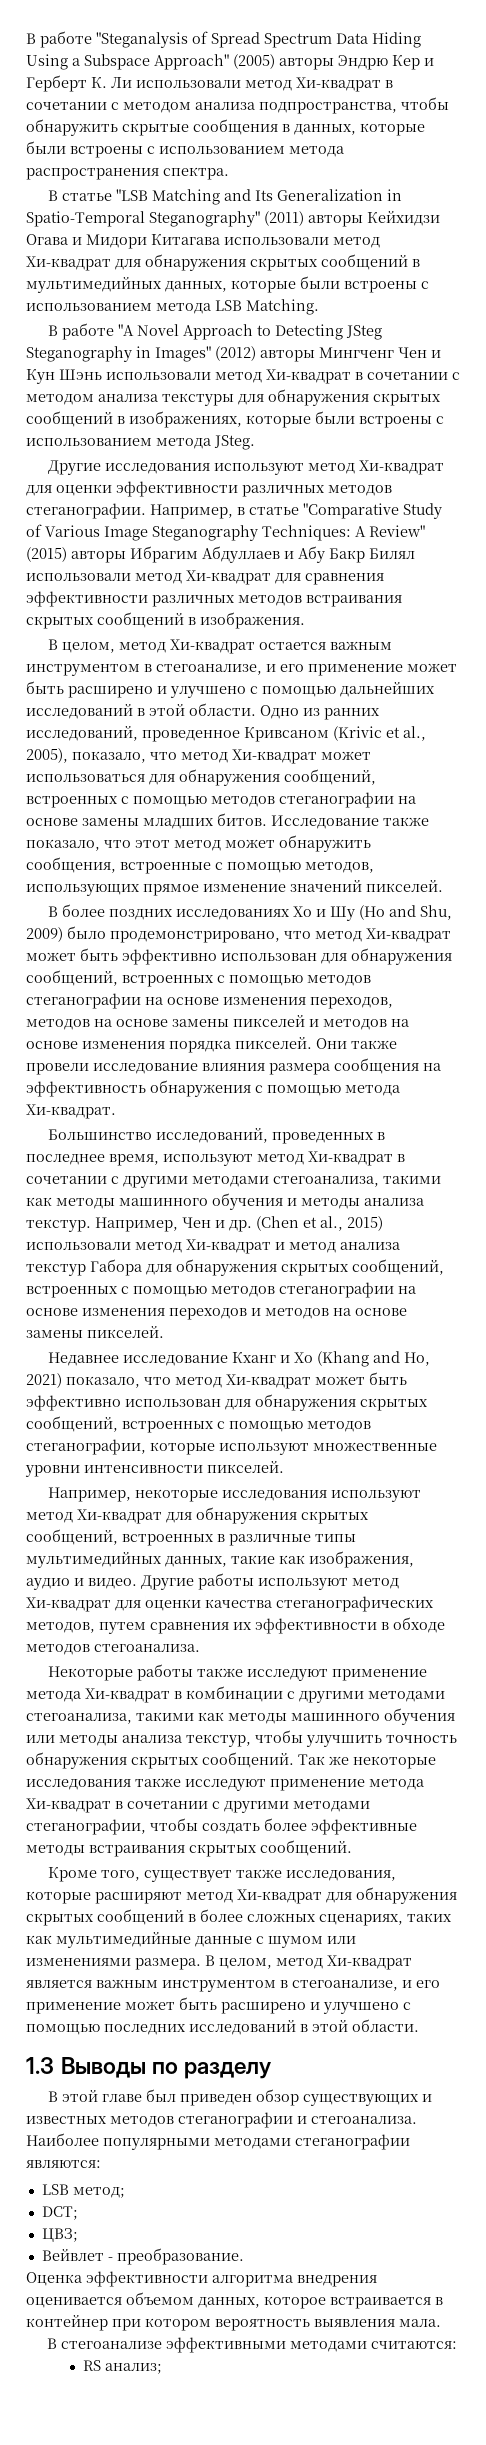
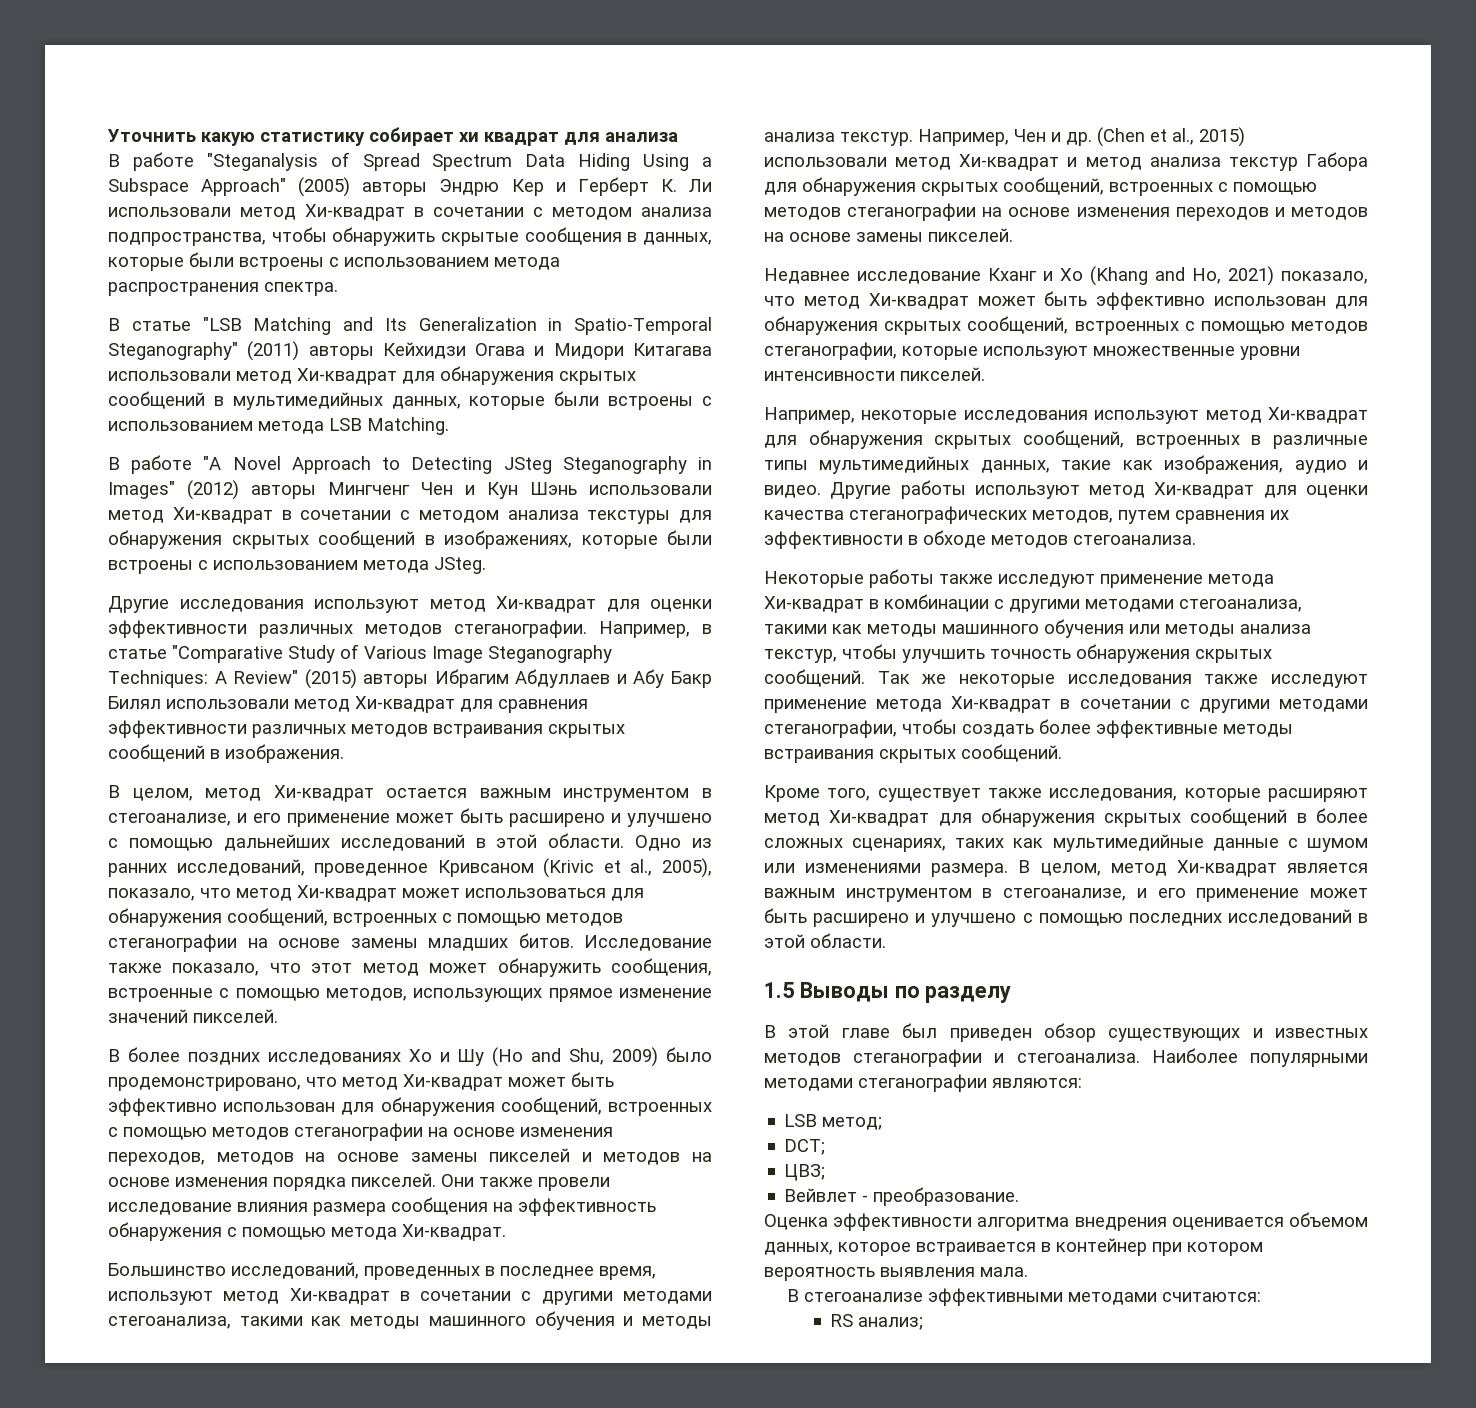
(26, 38) none -> [107,127,678,146] Уточнить какую статистику собирает хи квадрат для анализа //
[26,2057,54,2074] 1.3 -> [764,982,795,998] 1.5

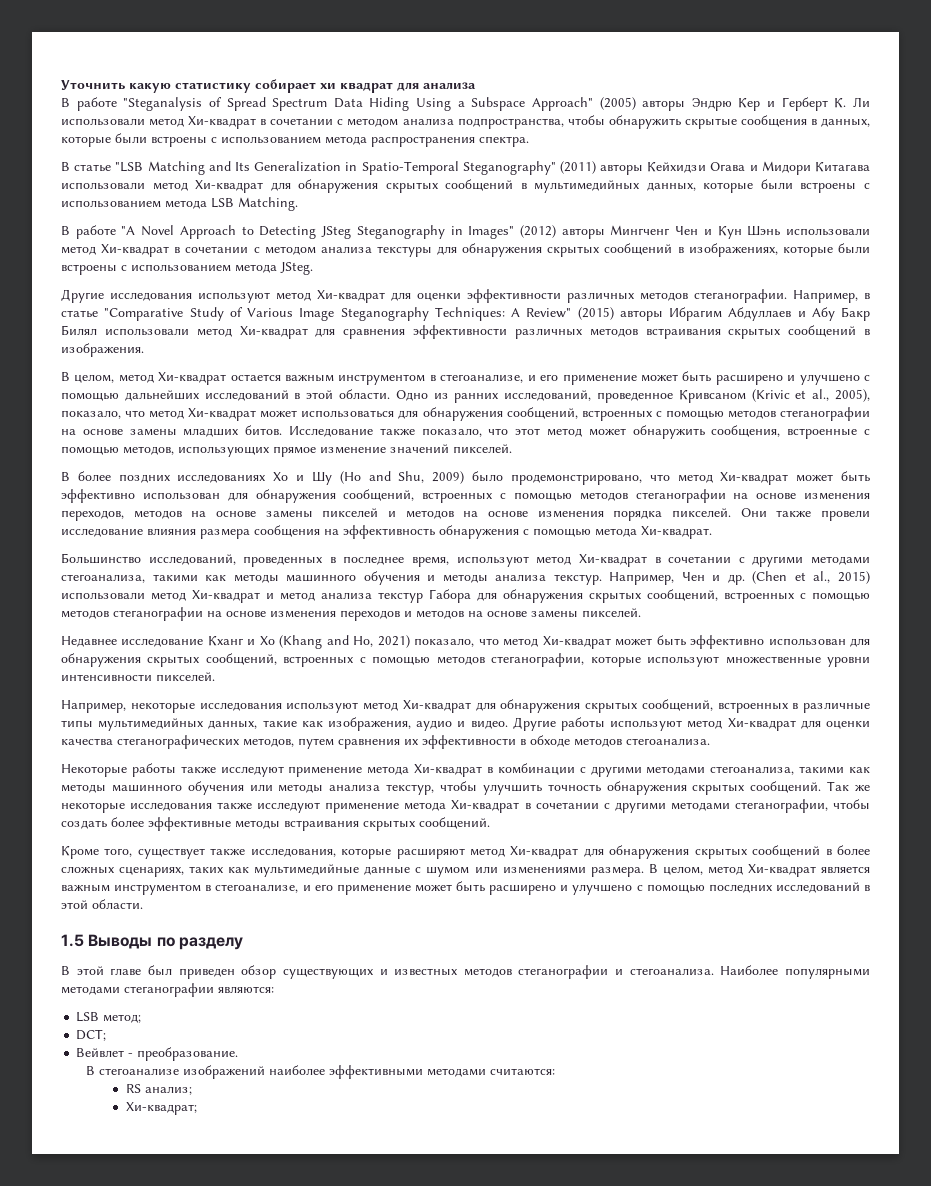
[784,1164,826,1181] // ЦВЗ; -> (107, 1035) none
[764,1212,1368,1231] [764,1238,1263,1256] [764,1267,1028,1281] // Оценка эффективности алгоритма внедрения оценивается объемом данных, которое встраивается в контейнер при котором вероятность выявления мала. -> (239, 1054) none
(923, 1297) none -> [182,1065,325,1079] изображений наиболее
(924, 1323) none -> [125,1102,197,1115] // Хи-квадрат;

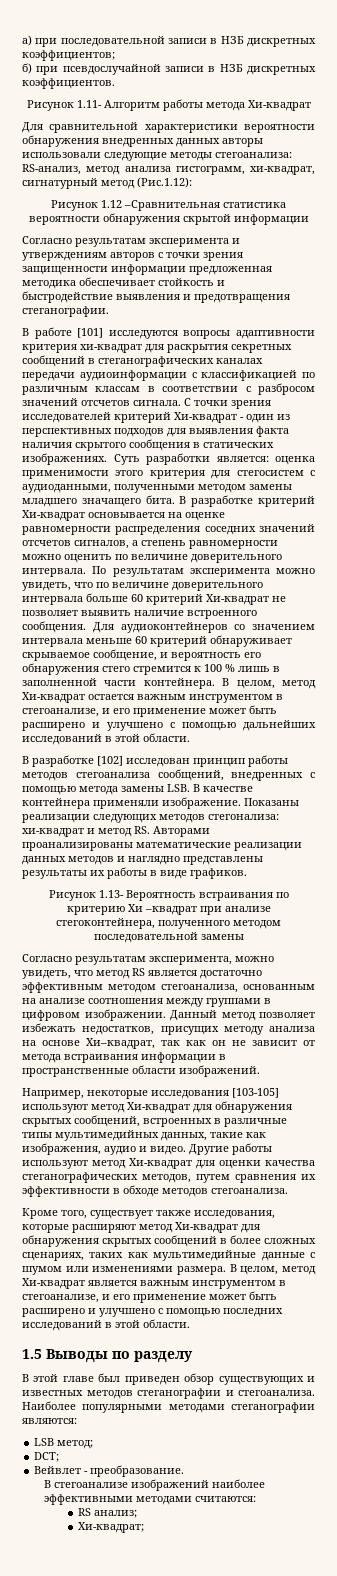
[61,79,476,93] [61,97,871,111] [61,115,870,129] [61,133,529,147] [61,161,870,175] [61,179,871,193] [61,197,298,211] [61,225,870,239] [61,243,870,257] [61,262,313,275] [61,289,870,303] [61,307,870,321] [61,325,871,339] [61,343,144,357] Уточнить какую статистику собирает хи квадрат для анализа // В работе "Steganalysis of Spread Spectrum Data Hiding Using a Subspace Approach" (2005) авторы Эндрю Кер и Герберт К. Ли использовали метод Хи-квадрат в сочетании с методом анализа подпространства, чтобы обнаружить скрытые сообщения в данных, которые были встроены с использованием метода распространения спектра. // В статье "LSB Matching and Its Generalization in Spatio-Temporal Steganography" (2011) авторы Кейхидзи Огава и Мидори Китагава использовали метод Хи-квадрат для обнаружения скрытых сообщений в мультимедийных данных, которые были встроены с использованием метода LSB Matching. // В работе "A Novel Approach to Detecting JSteg Steganography in Images" (2012) авторы Мингченг Чен и Кун Шэнь использовали метод Хи-квадрат в сочетании с методом анализа текстуры для обнаружения скрытых сообщений в изображениях, которые были встроены с использованием метода JSteg. // Другие исследования используют метод Хи-квадрат для оценки эффективности различных методов стеганографии. Например, в статье "Comparative Study of Various Image Steganography Techniques: A Review" (2015) авторы Ибрагим Абдуллаев и Абу Бакр Билял использовали метод Хи-квадрат для сравнения эффективности различных методов встраивания скрытых сообщений в изображения. // -> [22,35,317,47] [22,50,115,61] [22,63,316,75] [22,78,115,89] [26,99,311,111] [22,122,315,133] [22,135,263,147] [22,152,292,161] [22,164,315,175] [22,177,192,189] [51,200,286,211] [28,213,309,225] [22,236,240,247] [22,252,243,261] [22,264,272,275] [22,277,225,289] [22,291,290,303] [22,306,109,317] [22,327,315,339] [22,344,292,353] [22,355,263,367] [22,370,315,381] [22,383,315,395] [22,398,271,409] [22,412,290,423] [22,426,289,437] [22,439,274,451] [22,453,315,465] [22,470,315,479] [22,484,292,493] [22,495,315,507] [22,510,225,521] [22,524,315,535] [22,540,278,549] [22,554,282,563] [22,566,315,577] [22,582,263,591] [22,593,286,605] [22,610,257,619] [22,621,315,633] [22,635,292,647] [22,649,261,661] [22,663,280,675] [22,678,215,689] а) при последовательной записи в НЗБ дискретных коэффициентов; // б) при псевдослучайной записи в НЗБ дискретных коэффициентов. // Рисунок 1.11- Алгоритм работы метода Хи-квадрат // Для сравнительной характеристики вероятности обнаружения внедренных данных авторы использовали следующие методы стегоанализа: RS-анализ, метод анализа гистограмм, хи-квадрат, сигнатурный метод (Рис.1.12): // Рисунок 1.12 –Сравнительная статистика вероятности обнаружения скрытой информации // Согласно результатам эксперимента и утверждениям авторов с точки зрения защищенности информации предложенная методика обеспечивает стойкость и быстродействие выявления и предотвращения стеганографии. // В работе [101] исследуются вопросы адаптивности критерия хи-квадрат для раскрытия секретных сообщений в стеганографических каналах передачи аудиоинформации с классификацией по различным классам в соответствии с разбросом значений отсчетов сигнала. С точки зрения исследователей критерий Хи-квадрат - один из перспективных подходов для выявления факта наличия скрытого сообщения в статических изображениях. Суть разработки является: оценка применимости этого критерия для стегосистем с аудиоданными, полученными методом замены младшего значащего бита. В разработке критерий Хи-квадрат основывается на оценке равномерности распределения соседних значений отсчетов сигналов, а степень равномерности можно оценить по величине доверительного интервала. По результатам эксперимента можно увидеть, что по величине доверительного интервала больше 60 критерий Хи-квадрат не позволяет выявить наличие встроенного сообщения. Для аудиоконтейнеров со значением интервала меньше 60 критерий обнаруживает скрываемое сообщение, и вероятность его обнаружения стего стремится к 100 % лишь в заполненной части контейнера.
[395,389,870,403] [61,407,871,421] [61,425,870,439] [61,444,512,457] [61,471,871,485] [61,489,871,503] [61,508,870,521] [61,525,712,539] [61,553,871,567] [61,571,870,585] [61,589,870,603] [61,607,641,621] [61,635,871,649] [61,653,871,667] [61,672,215,682] Одно из ранних исследований, проведенное Кривсаном (Krivic et al., 2005), показало, что метод Хи-квадрат может использоваться для обнаружения сообщений, встроенных с помощью методов стеганографии на основе замены младших битов. Исследование также показало, что этот метод может обнаружить сообщения, встроенные с помощью методов, использующих прямое изменение значений пикселей. // В более поздних исследованиях Хо и Шу (Ho and Shu, 2009) было продемонстрировано, что метод Хи-квадрат может быть эффективно использован для обнаружения сообщений, встроенных с помощью методов стеганографии на основе изменения переходов, методов на основе замены пикселей и методов на основе изменения порядка пикселей. Они также провели исследование влияния размера сообщения на эффективность обнаружения с помощью метода Хи-квадрат. // Большинство исследований, проведенных в последнее время, используют метод Хи-квадрат в сочетании с другими методами стегоанализа, такими как методы машинного обучения и методы анализа текстур. Например, Чен и др. (Chen et al., 2015) использовали метод Хи-квадрат и метод анализа текстур Габора для обнаружения скрытых сообщений, встроенных с помощью методов стеганографии на основе изменения переходов и методов на основе замены пикселей. // Недавнее исследование Кханг и Хо (Khang and Ho, 2021) показало, что метод Хи-квадрат может быть эффективно использован для обнаружения скрытых сообщений, встроенных с помощью методов стеганографии, которые используют множественные уровни интенсивности пикселей. -> [22,755,288,767] [22,769,315,781] [22,784,253,795] [22,797,299,809] [22,814,279,823] [22,826,210,837] [22,842,302,851] [22,856,263,865] [22,867,247,879] [48,890,289,901] [66,904,271,915] [56,918,281,929] [93,932,244,943] [22,954,274,965] [22,968,262,979] [22,982,315,993] [22,998,271,1007] [22,1009,315,1021] [22,1023,315,1035] [22,1038,315,1049] [22,1052,226,1063] [22,1065,260,1077] // В разработке [102] исследован принцип работы методов стегоанализа сообщений, внедренных с помощью метода замены LSB. В качестве контейнера применяли изображение. Показаны реализации следующих методов стегонализа: хи-квадрат и метод RS. Авторами проанализированы математические реализации данных методов и наглядно представлены результаты их работы в виде графиков. // Рисунок 1.13- Вероятность встраивания по критерию Хи –квадрат при анализе стегоконтейнера, полученного методом последовательной замены // Согласно результатам эксперимента, можно увидеть, что метод RS является достаточно эффективным методом стегоанализа, основанным на анализе соотношения между группами в цифровом изображении. Данный метод позволяет избежать недостатков, присущих методу анализа на основе Хи–квадрат, так как он не зависит от метода встраивания информации в пространственные области изображений.
(282, 706) none -> [232,1088,279,1098] [103-105]
[61,763,871,777] [61,781,870,795] [61,799,871,813] [61,817,490,831] // Некоторые работы также исследуют применение метода Хи-квадрат в комбинации с другими методами стегоанализа, такими как методы машинного обучения или методы анализа текстур, чтобы улучшить точность обнаружения скрытых сообщений. Так же некоторые исследования также исследуют применение метода Хи-квадрат в сочетании с другими методами стеганографии, чтобы создать более эффективные методы встраивания скрытых сообщений. -> (288, 1191) none

